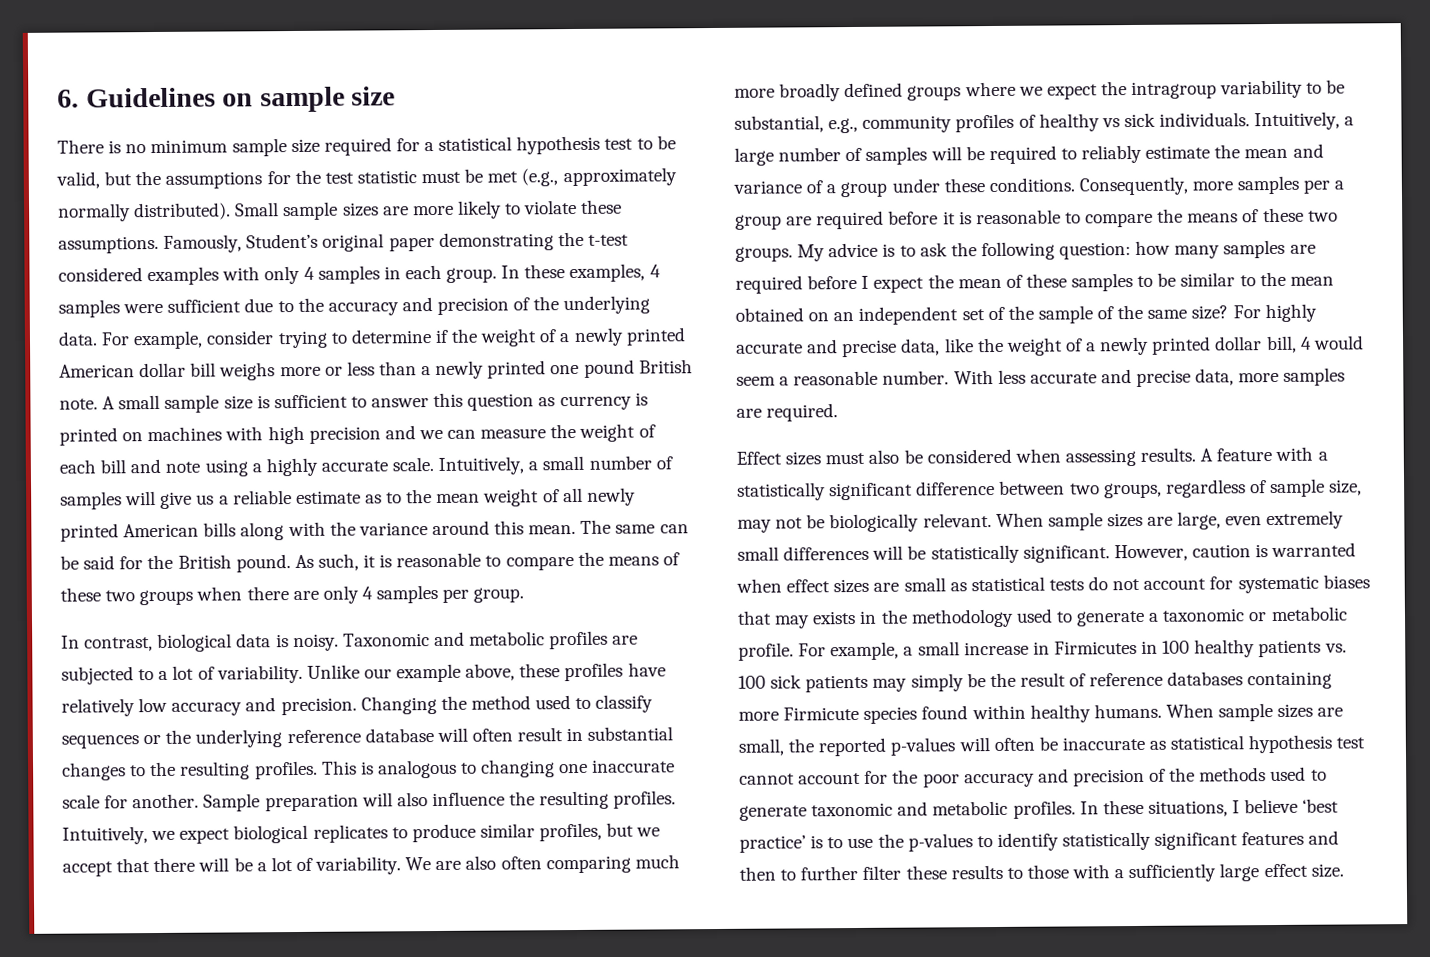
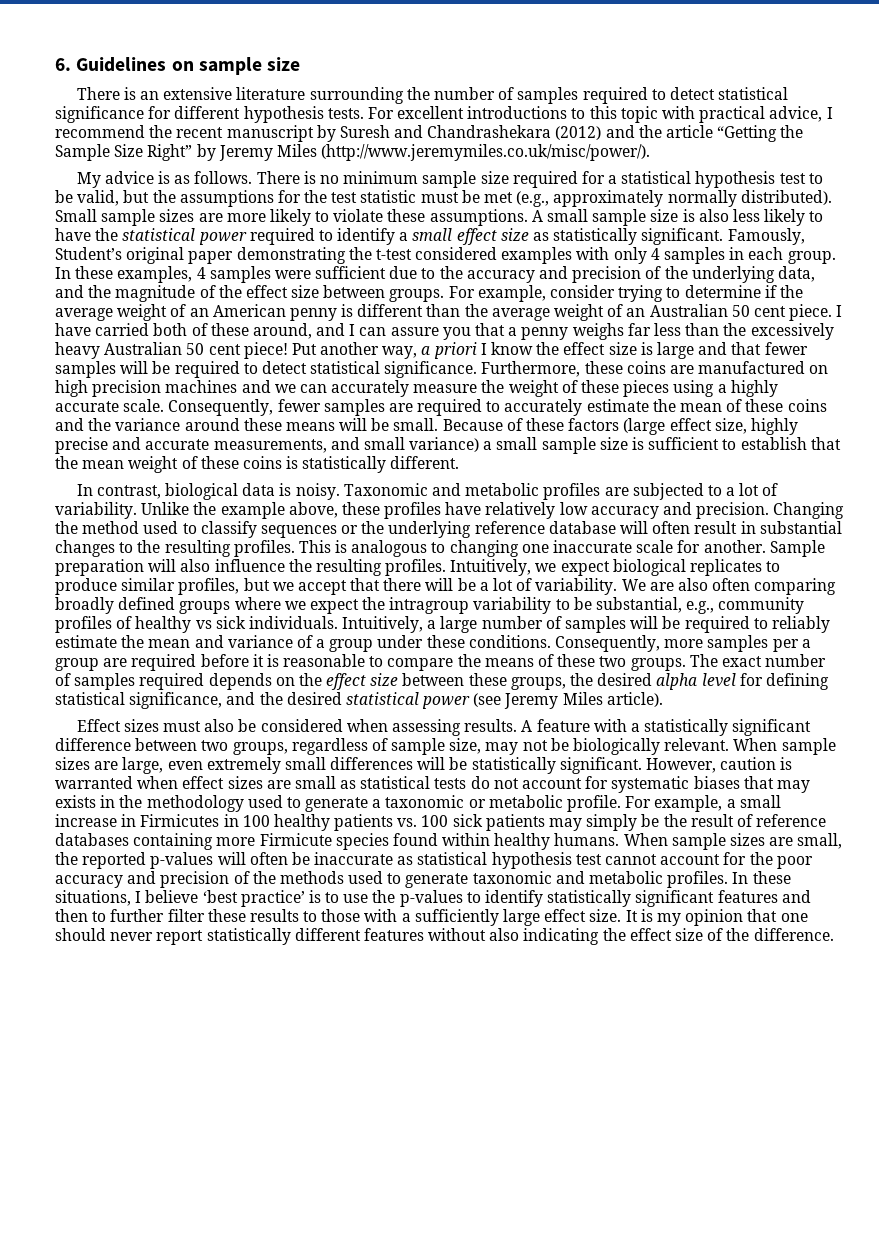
(122, 147) none -> [140,87,789,104] [55,106,833,123] [55,125,804,142] [55,144,651,161] [76,171,316,188] an extensive literature surrounding the number of samples required to detect statistical significance for different hypothesis tests. For excellent introductions to this topic with practical advice, I recommend the recent manuscript by Suresh and Chandrashekara (2012) and the article “Getting the Sample Size Right” by Jeremy Miles (http://www.jeremymiles.co.uk/misc/power/). // My advice is as follows. There is
(159, 244) none -> [531,209,824,226] [55,228,724,245] A small sample size is also less likely to have the statistical power required to identify a small effect size as statistically significant.
[58,331,98,346] data. -> [777,266,815,282] [55,285,445,302] data, and the magnitude of the effect size between groups.
[480,327,686,347] [59,359,693,381] [59,396,116,410] weight of a newly printed American dollar bill weighs more or less than a newly printed one pound British note. A -> [55,304,843,321] [55,323,834,340] [55,342,808,359] [55,361,829,378] [55,380,778,397] [55,399,827,416] [55,418,798,435] [55,437,493,454] average weight of an American penny is different than the average weight of an Australian 50 cent piece. I have carried both of these around, and I can assure you that a penny weighs far less than the excessively heavy Australian 50 cent piece! Put another way, a priori I know the effect size is large and that fewer samples will be required to detect statistical significance. Furthermore, these coins are manufactured on high precision machines and we can accurately measure the weight of these pieces using a highly accurate scale. Consequently, fewer samples are required to accurately estimate the mean of these coins and the variance around these means will be small. Because of these factors (large effect size, highly precise and accurate measurements, and small variance) a
[371,392,648,411] [59,423,656,446] [59,455,673,477] [60,487,636,510] [60,519,689,542] [60,551,680,573] [60,584,525,606] answer this question as currency is printed on machines with high precision and we can measure the weight of each bill and note using a highly accurate scale. Intuitively, a small number of samples will give us a reliable estimate as to the mean weight of all newly printed American bills along with the variance around this mean. The same can be said for the British pound. As such, it is reasonable to compare the means of these two groups when there are only 4 samples per group. -> [740,437,841,450] [55,456,460,473] establish that the mean weight of these coins is statistically different.
[363,668,392,679] our -> [193,502,217,515] the
[634,854,680,869] [734,88,775,98] much more -> (837, 586) none
[797,239,1316,262] [735,271,1334,294] [735,303,1317,325] [736,335,1364,358] [736,367,1346,387] [736,403,839,422] My advice is to ask the following question: how many samples are required before I expect the mean of these samples to be similar to the mean obtained on an independent set of the sample of the same size? For highly accurate and precise data, like the weight of a newly printed dollar bill, 4 would seem a reasonable number. With less accurate and precise data, more samples are required. -> [689,654,827,667] [55,673,829,690] [55,692,663,709] The exact number of samples required depends on the effect size between these groups, the desired alpha level for defining statistical significance, and the desired statistical power (see Jeremy Miles article).
(1344, 870) none -> [625,909,808,926] [55,928,834,945] It is my opinion that one should never report statistically different features without also indicating the effect size of the difference.

